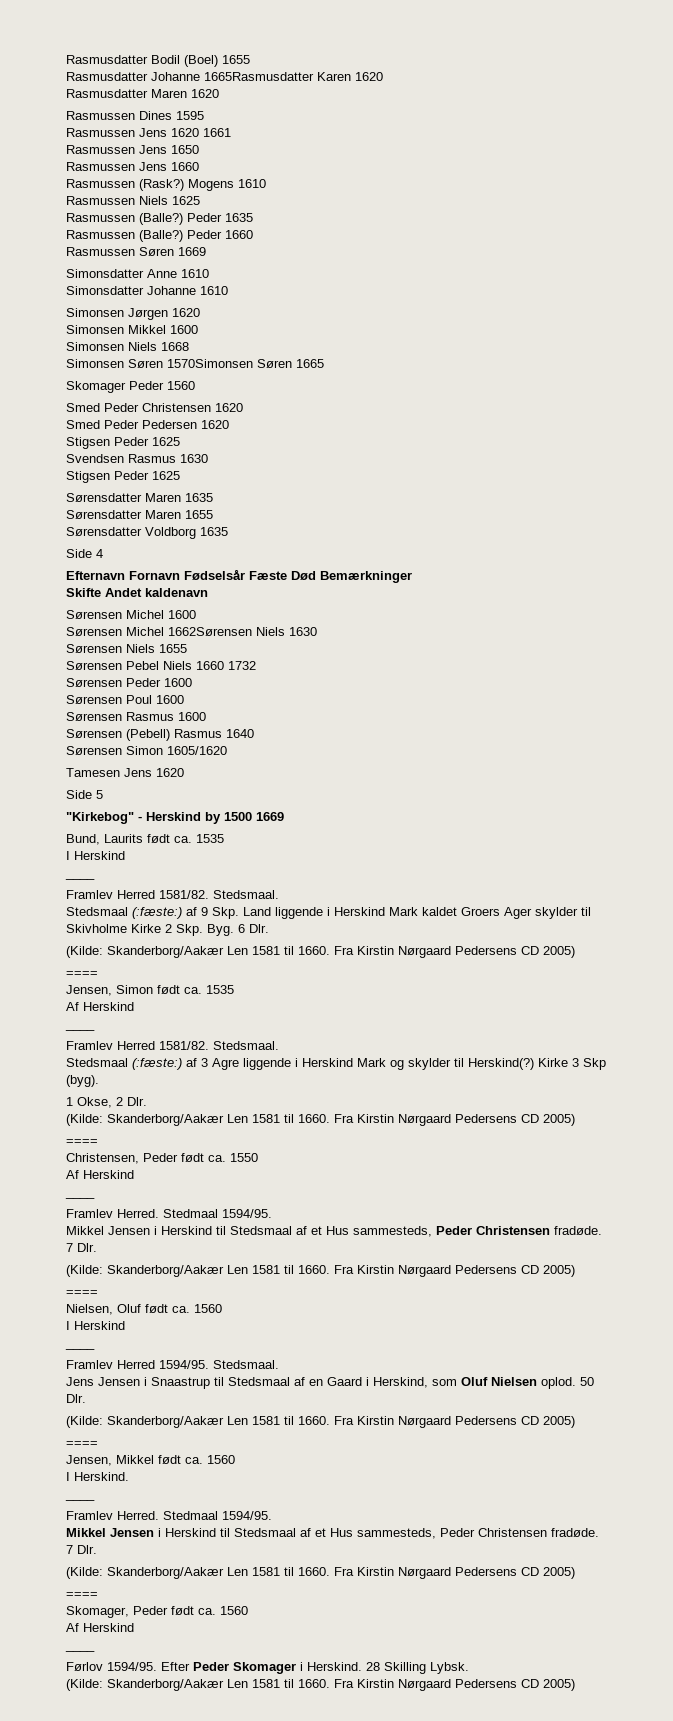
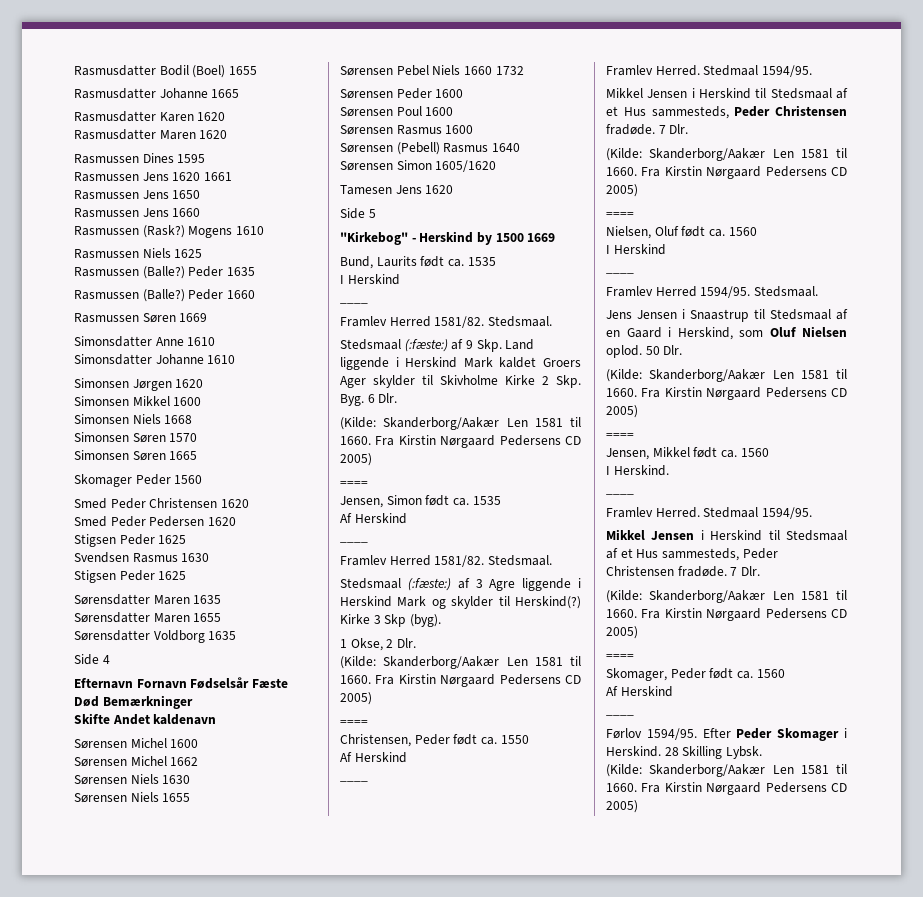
[204,72,314,81] 1665Rasmusdatter -> [211,89,240,98] [74,111,156,122] 1665 // Rasmusdatter
[167,359,253,368] 1570Simonsen -> [169,433,198,442] [74,450,129,460] 1570 // Simonsen
[168,627,252,636] 1662Sørensen -> [170,757,199,766] [74,775,127,785] 1662 // Sørensen

